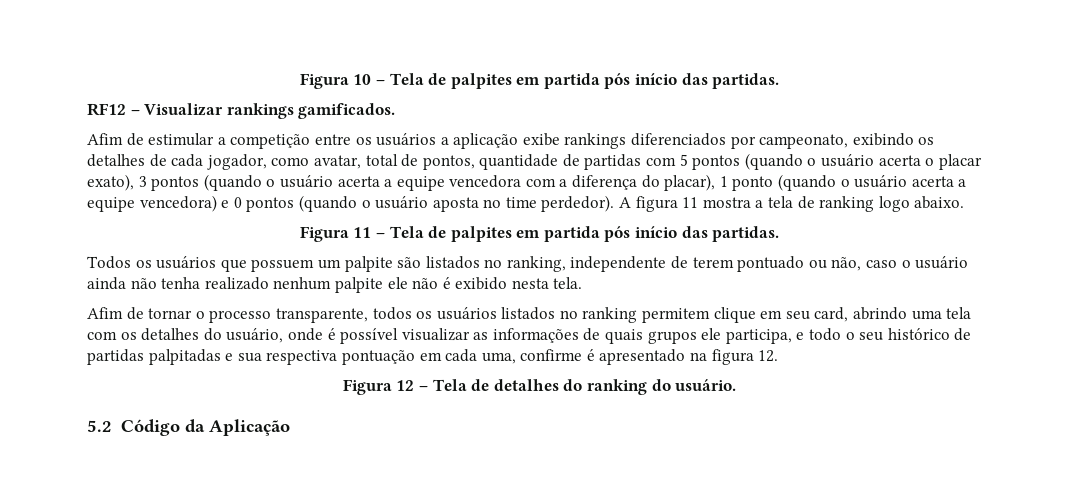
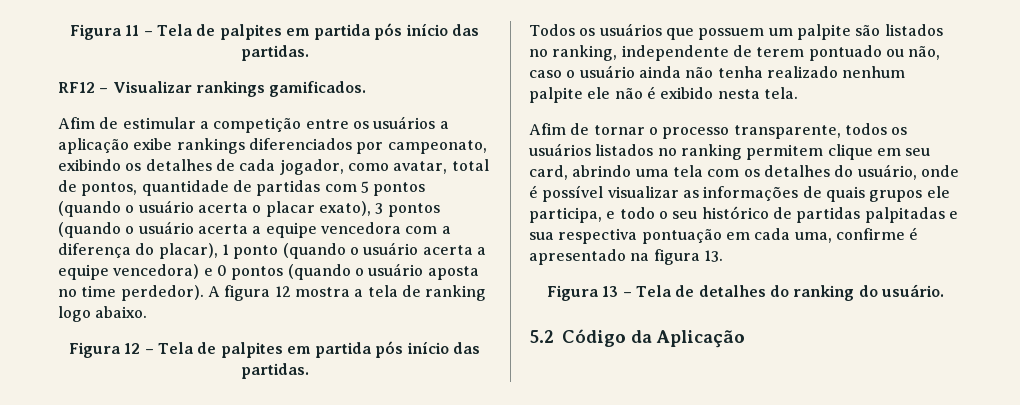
[299,73,372,89] Figura 10 -> [69,24,140,40] Figura 11
[682,197,699,208] 11 -> [274,286,291,297] 12
[353,227,372,238] 11 -> [124,343,141,354] 12
[758,350,779,362] [342,379,415,395] 12. // Figura 12 -> [703,250,723,262] [547,285,619,301] 13. // Figura 13

